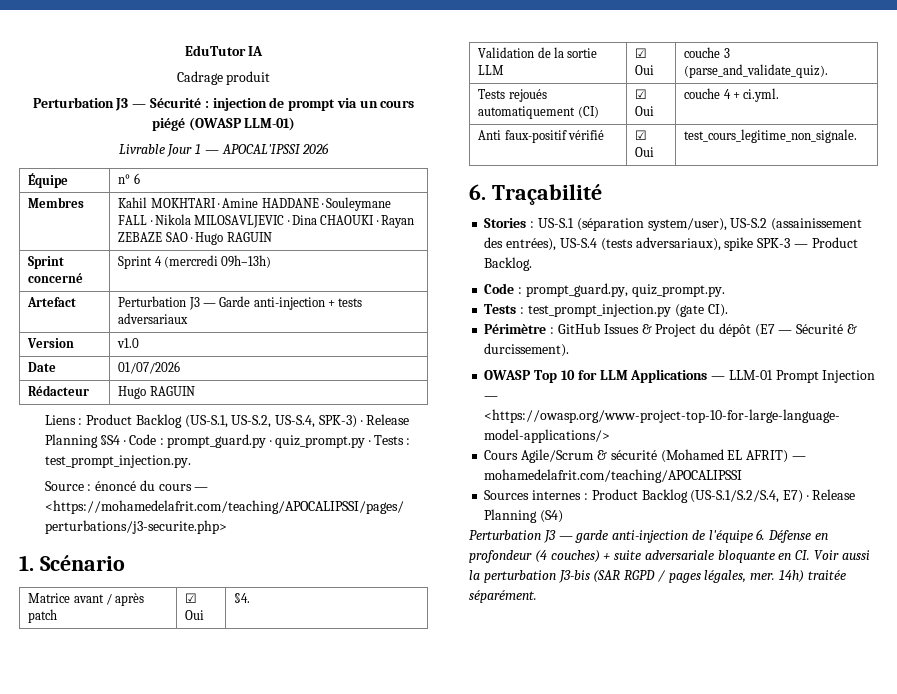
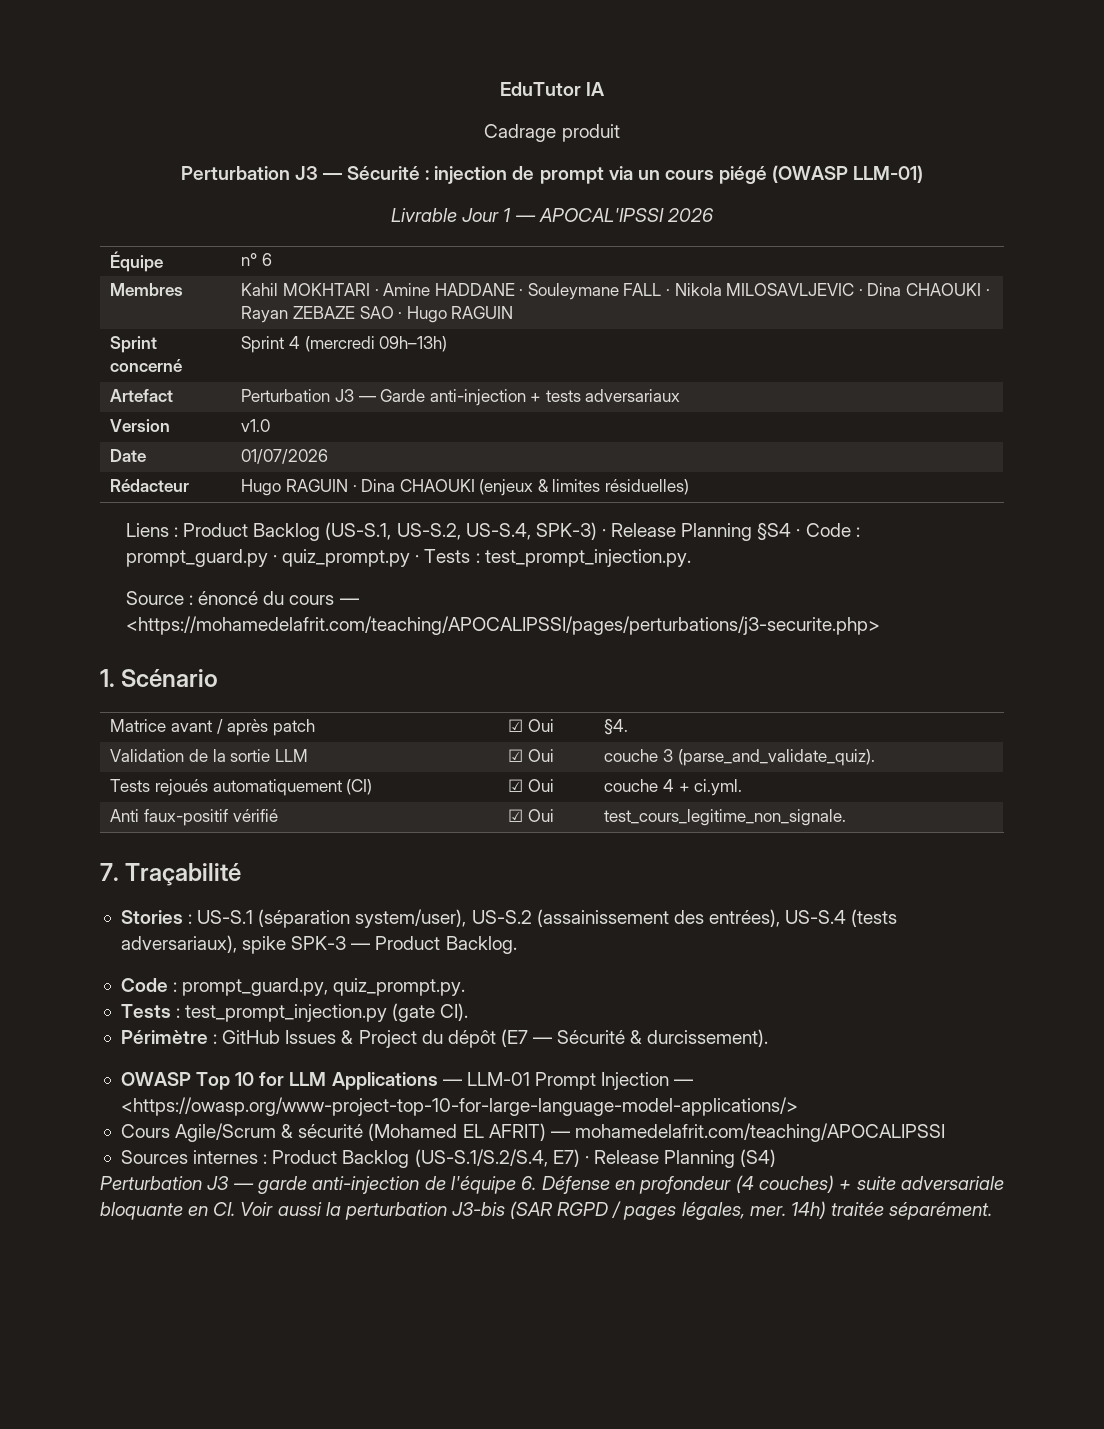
(195, 391) none -> [352,479,690,496] · Dina CHAOUKI (enjeux & limites résiduelles)
[469,184,486,200] 6. -> [100,863,119,881] 7.

